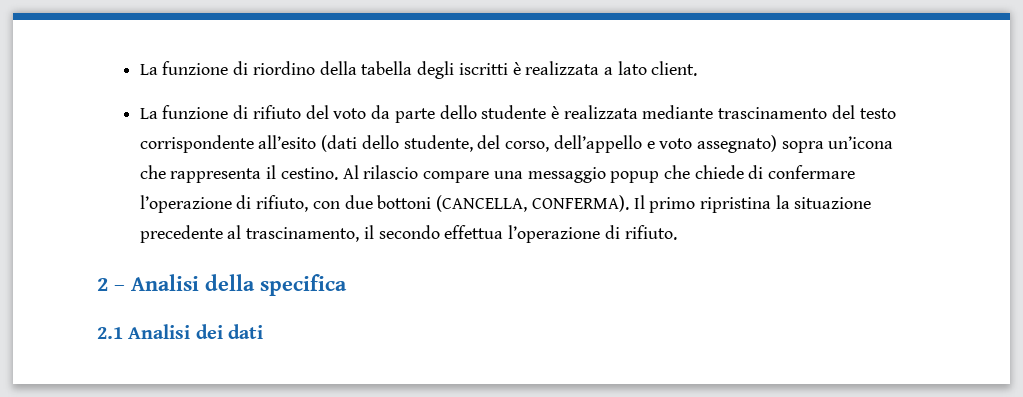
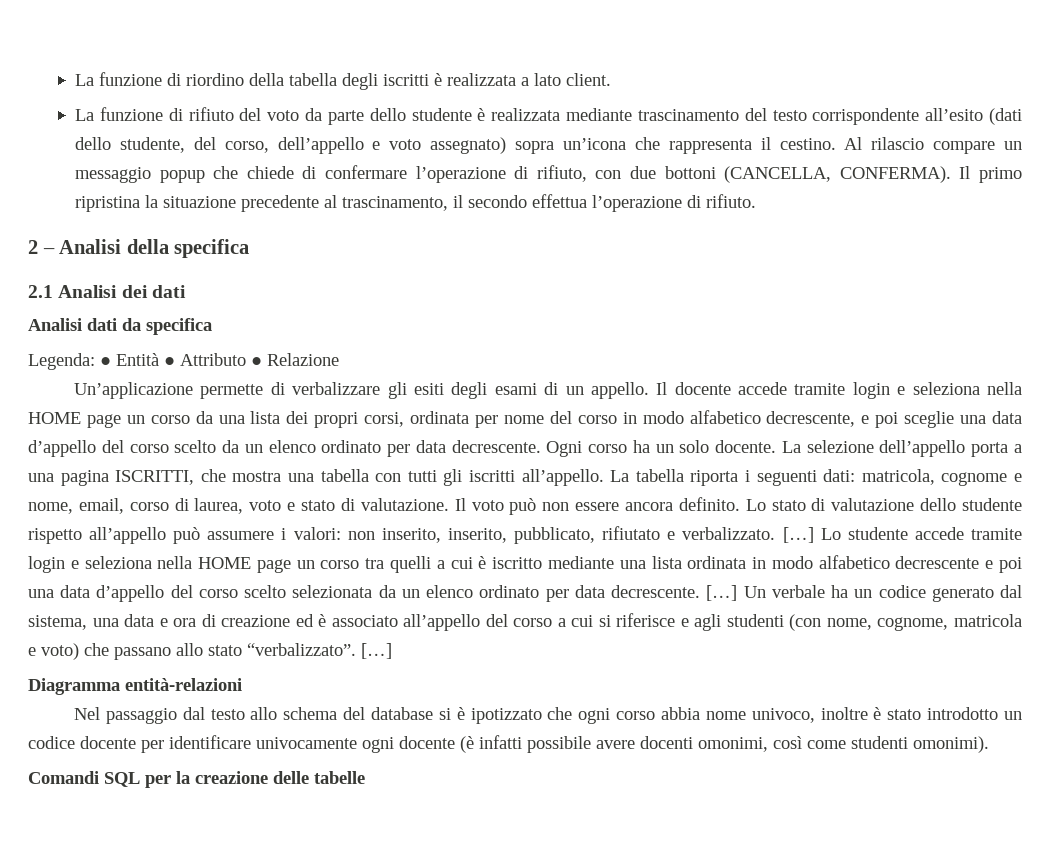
[493,171,523,179] una -> [1004,141,1023,150] un
(263, 331) none -> [28,318,212,335] [28,353,339,370] [74,382,1022,399] [28,410,1023,428] [28,440,1023,457] [28,469,1023,486] [28,497,1023,515] [28,526,1023,544] [28,555,1022,573] [28,585,1022,602] [28,613,1022,631] [28,643,392,660] [28,678,242,695] [74,707,1022,724] [28,735,989,753] [28,771,365,788] // Analisi dati da specifica // Legenda: ● Entità ● Attributo ● Relazione // Un’applicazione permette di verbalizzare gli esiti degli esami di un appello. Il docente accede tramite login e seleziona nella HOME page un corso da una lista dei propri corsi, ordinata per nome del corso in modo alfabetico decrescente, e poi sceglie una data d’appello del corso scelto da un elenco ordinato per data decrescente. Ogni corso ha un solo docente. La selezione dell’appello porta a una pagina ISCRITTI, che mostra una tabella con tutti gli iscritti all’appello. La tabella riporta i seguenti dati: matricola, cognome e nome, email, corso di laurea, voto e stato di valutazione. Il voto può non essere ancora definito. Lo stato di valutazione dello studente rispetto all’appello può assumere i valori: non inserito, inserito, pubblicato, rifiutato e verbalizzato. […] Lo studente accede tramite login e seleziona nella HOME page un corso tra quelli a cui è iscritto mediante una lista ordinata in modo alfabetico decrescente e poi una data d’appello del corso scelto selezionata da un elenco ordinato per data decrescente. […] Un verbale ha un codice generato dal sistema, una data e ora di creazione ed è associato all’appello del corso a cui si riferisce e agli studenti (con nome, cognome, matricola e voto) che passano allo stato “verbalizzato”. […] // Diagramma entità-relazioni // Nel passaggio dal testo allo schema del database si è ipotizzato che ogni corso abbia nome univoco, inoltre è stato introdotto un codice docente per identificare univocamente ogni docente (è infatti possibile avere docenti omonimi, così come studenti omonimi). // Comandi SQL per la creazione delle tabelle

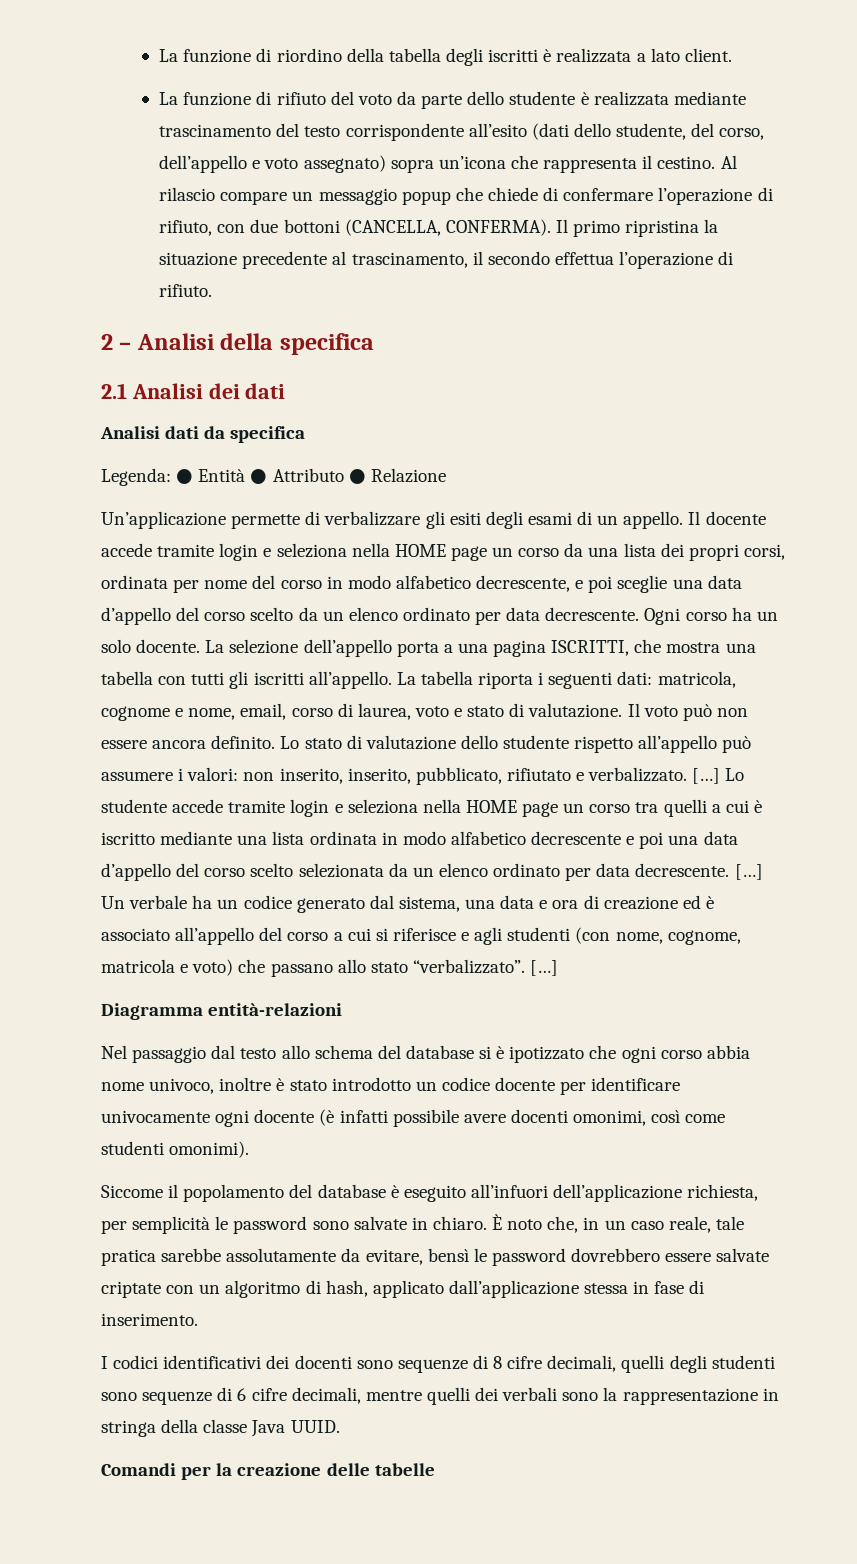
(989, 744) none -> [101,1184,759,1202] [101,1214,744,1234] [101,1248,770,1266] [101,1280,705,1298] [101,1313,198,1326] [101,1355,775,1373] [101,1387,779,1405] [101,1419,340,1437] // Siccome il popolamento del database è eseguito all’infuori dell’applicazione richiesta, per semplicità le password sono salvate in chiaro. È noto che, in un caso reale, tale pratica sarebbe assolutamente da evitare, bensì le password dovrebbero essere salvate criptate con un algoritmo di hash, applicato dall’applicazione stessa in fase di inserimento. // I codici identificativi dei docenti sono sequenze di 8 cifre decimali, quelli degli studenti sono sequenze di 6 cifre decimali, mentre quelli dei verbali sono la rappresentazione in stringa della classe Java UUID.
[104,772,140,787] SQL -> (176, 1469) none

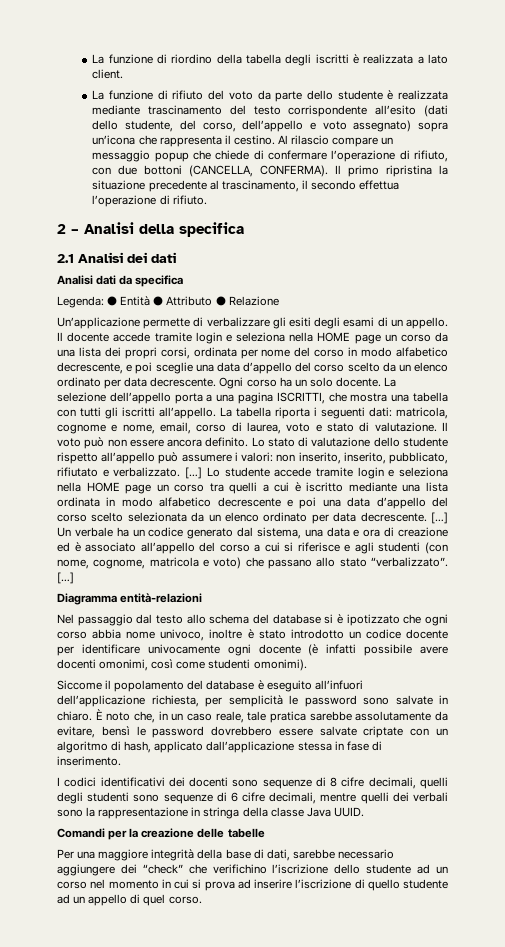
(435, 1469) none -> [57,849,394,861] [57,864,449,876] [57,879,448,891] [57,894,202,906] // Per una maggiore integrità della base di dati, sarebbe necessario aggiungere dei “check” che verifichino l’iscrizione dello studente ad un corso nel momento in cui si prova ad inserire l’iscrizione di quello studente ad un appello di quel corso.

